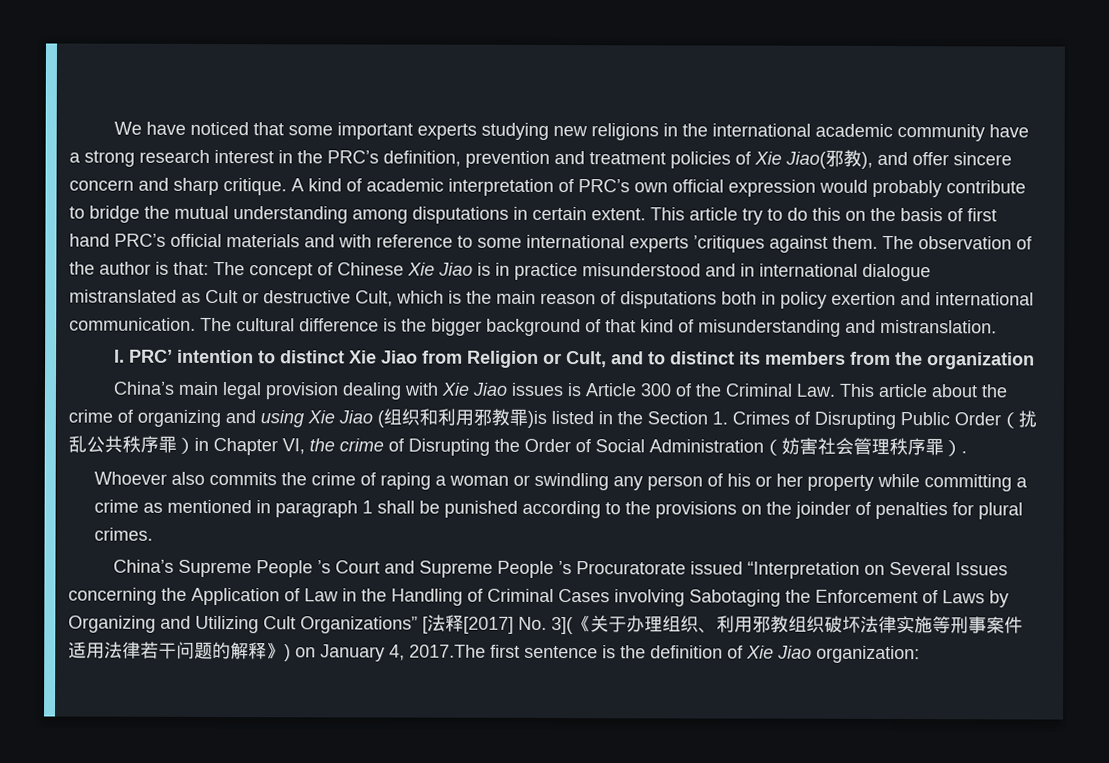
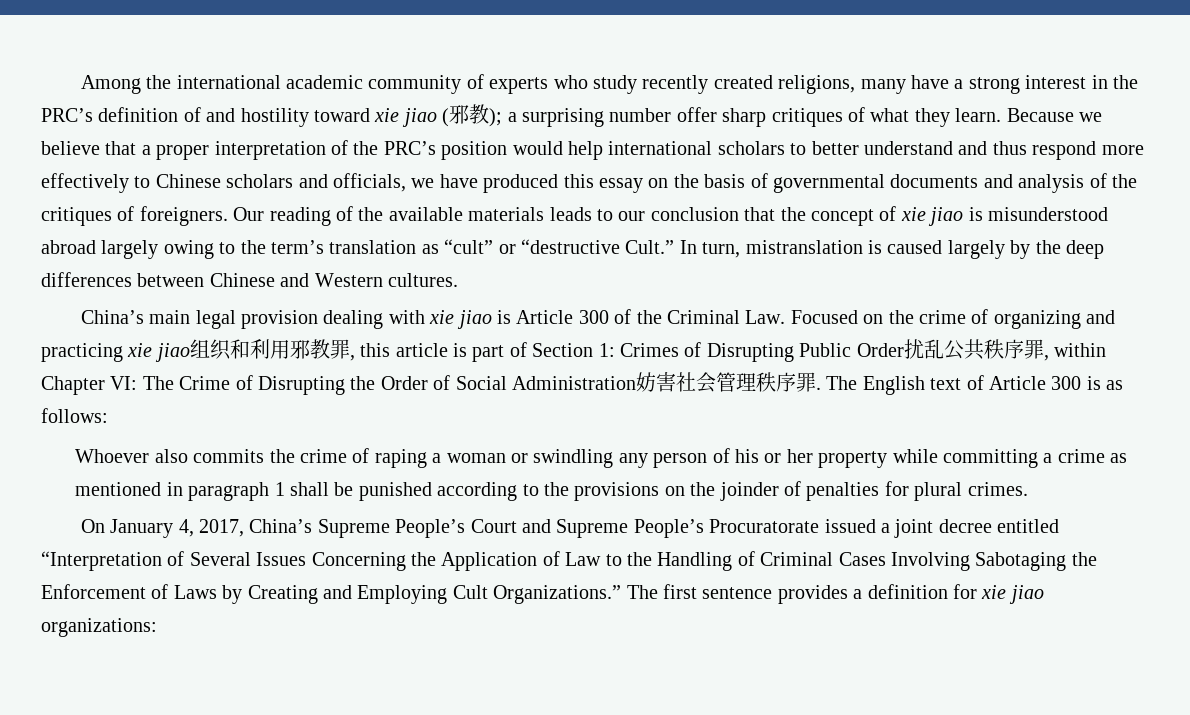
[114,121,986,142] We have noticed that some important experts studying new religions in the international academic community -> [80,74,906,94] Among the international academic community of experts who study recently created religions, many
[139,149,210,163] research -> (1020, 85) none
[383,149,1012,169] [69,177,1026,198] [69,205,997,225] [69,233,1033,253] [69,261,931,282] [69,289,1034,309] [69,317,997,337] [114,349,1036,370] definition, prevention and treatment policies of Xie Jiao(邪教), and offer sincere concern and sharp critique. A kind of academic interpretation of PRC’s own official expression would probably contribute to bridge the mutual understanding among disputations in certain extent. This article try to do this on the basis of first hand PRC’s official materials and with reference to some international experts ’critiques against them. The observation of the author is that: The concept of Chinese Xie Jiao is in practice misunderstood and in international dialogue mistranslated as Cult or destructive Cult, which is the main reason of disputations both in policy exertion and international communication. The cultural difference is the bigger background of that kind of misunderstanding and mistranslation. // I. PRC’ intention to distinct Xie Jiao from Religion or Cult, and to distinct its members from the organization -> [98,104,1102,127] [41,140,1144,160] [41,173,1137,193] [41,206,1108,226] [41,239,1104,259] [41,272,458,287] definition of and hostility toward xie jiao (邪教); a surprising number offer sharp critiques of what they learn. Because we believe that a proper interpretation of the PRC’s position would help international scholars to better understand and thus respond more effectively to Chinese scholars and officials, we have produced this essay on the basis of governmental documents and analysis of the critiques of foreigners. Our reading of the available materials leads to our conclusion that the concept of xie jiao is misunderstood abroad largely owing to the term’s translation as “cult” or “destructive Cult.” In turn, mistranslation is caused largely by the deep differences between Chinese and Western cultures.
[441,382,564,397] Xie Jiao issues -> [429,310,492,329] xie jiao
[839,383,978,398] This article about -> [790,310,884,324] Focused on
[260,408,728,428] using Xie Jiao (组织和利用邪教罪)is listed in the Section 1. -> [41,339,615,362] practicing xie jiao组织和利用邪教罪, this article is part of Section 1:
[1000,412,1019,429] （ -> (904, 350) none
[176,437,384,456] ）in Chapter VI, the crime -> [1043,343,1106,361] [41,376,231,395] , within Chapter VI: The Crime
[763,439,782,456] （ -> (636, 383) none
[943,440,962,457] ） -> (816, 382) none
(967, 452) none -> [826,375,1124,395] [41,408,108,423] The English text of Article 300 is as follows:
[113,559,886,579] China’s Supreme People ’s Court and Supreme People ’s Procuratorate issued “Interpretation on -> [80,519,1060,538] [41,551,185,571] On January 4, 2017, China’s Supreme People’s Court and Supreme People’s Procuratorate issued a joint decree entitled “Interpretation of
[68,587,157,605] concerning -> [311,552,406,571] Concerning
[342,588,357,602] in -> [605,554,622,566] to
[614,589,685,607] involving -> [890,552,970,571] Involving
[68,614,1023,635] [68,641,920,664] Organizing and Utilizing Cult Organizations” [法释[2017] No. 3](《关于办理组织、利用邪教组织破坏法律实施等刑事案件适用法律若干问题的解释》) on January 4, 2017.The first sentence is the definition of Xie Jiao organization: -> [247,584,1044,604] [41,618,157,637] Creating and Employing Cult Organizations.” The first sentence provides a definition for xie jiao organizations:

